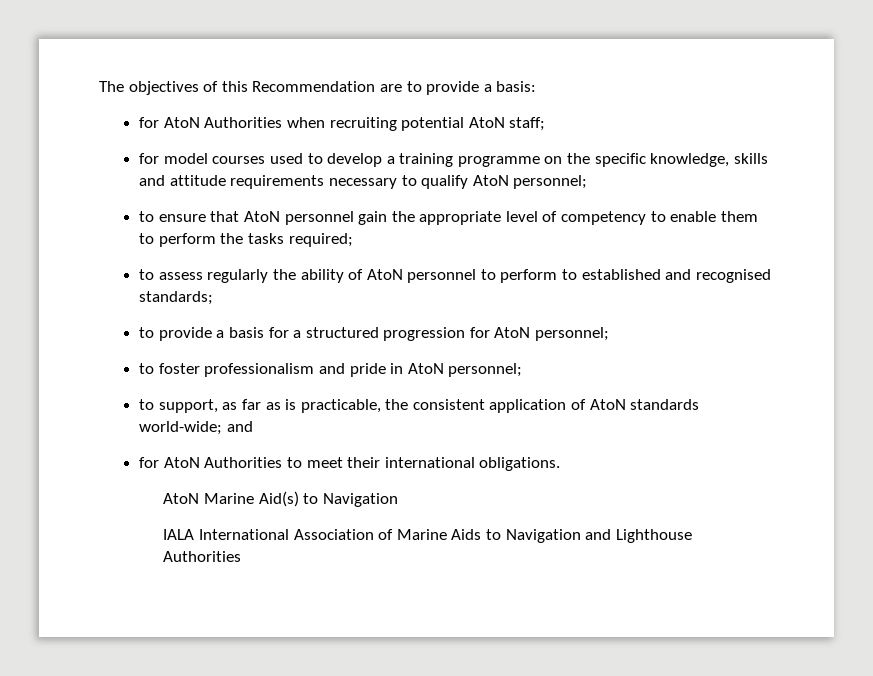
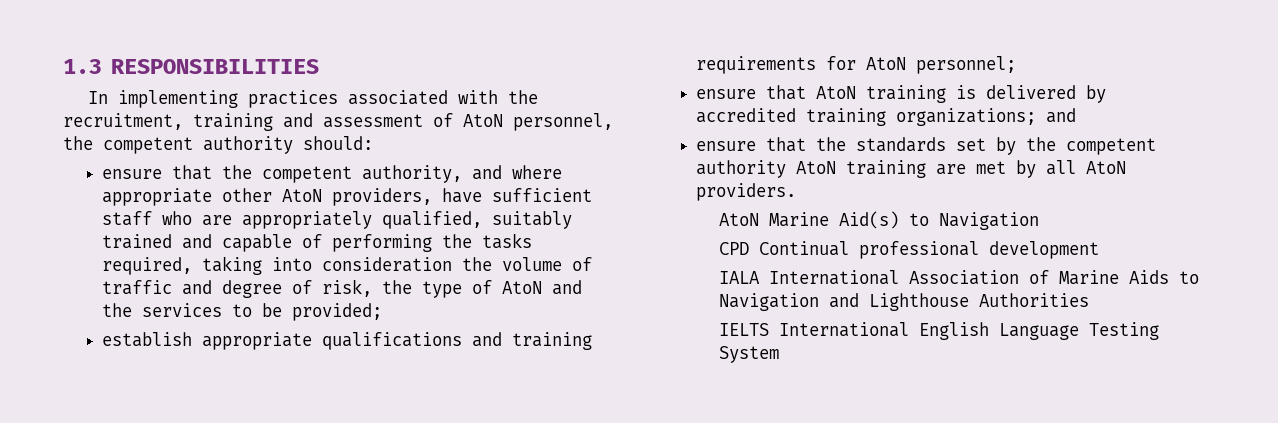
[99,81,537,95] [139,117,546,131] [139,153,768,167] [139,175,588,189] [139,211,758,225] [139,233,353,247] [139,269,771,283] [139,291,214,305] [139,327,610,341] [139,363,523,377] [139,399,700,413] [139,421,253,435] [139,457,561,471] The objectives of this Recommendation are to provide a basis: // for AtoN Authorities when recruiting potential AtoN staff; // for model courses used to develop a training programme on the specific knowledge, skills and attitude requirements necessary to qualify AtoN personnel; // to ensure that AtoN personnel gain the appropriate level of competency to enable them to perform the tasks required; // to assess regularly the ability of AtoN personnel to perform to established and recognised standards; // to provide a basis for a structured progression for AtoN personnel; // to foster professionalism and pride in AtoN personnel; // to support, as far as is practicable, the consistent application of AtoN standards world-wide; and // for AtoN Authorities to meet their international obligations. -> [63,59,319,74] [88,90,539,108] [63,113,613,131] [63,136,373,154] [102,165,563,183] [102,188,593,206] [102,211,573,229] [102,233,533,252] [102,256,593,275] [102,279,583,298] [102,303,383,321] [102,332,593,350] [696,56,1017,74] [696,85,1107,103] [696,108,1077,126] [696,137,1157,155] [696,160,1127,178] [696,183,797,201] 1.3 RESPONSIBILITIES // In implementing practices associated with the recruitment, training and assessment of AtoN personnel, the competent authority should: // ensure that the competent authority, and where appropriate other AtoN providers, have sufficient staff who are appropriately qualified, suitably trained and capable of performing the tasks required, taking into consideration the volume of traffic and degree of risk, the type of AtoN and the services to be provided; // establish appropriate qualifications and training requirements for AtoN personnel; // ensure that AtoN training is delivered by accredited training organizations; and // ensure that the standards set by the competent authority AtoN training are met by all AtoN providers.
(398, 500) none -> [719,241,1100,259] // CPD Continual professional development
(242, 556) none -> [719,322,1160,340] [719,346,780,363] // IELTS International English Language Testing System

